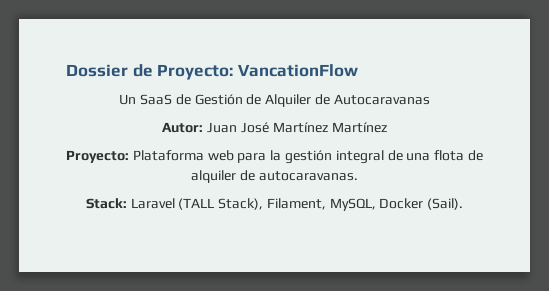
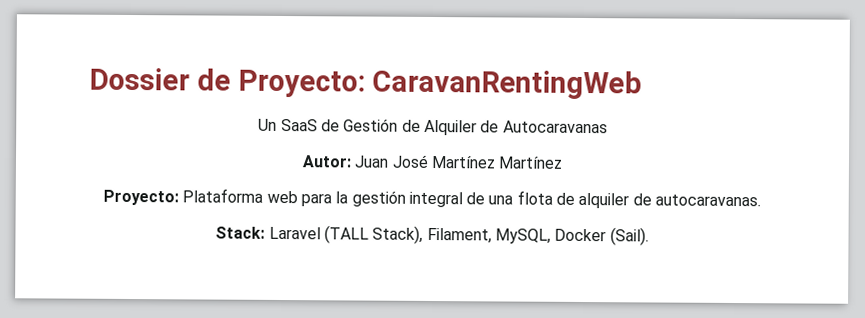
[237,64,358,77] VancationFlow -> [372,69,643,100] CaravanRentingWeb

